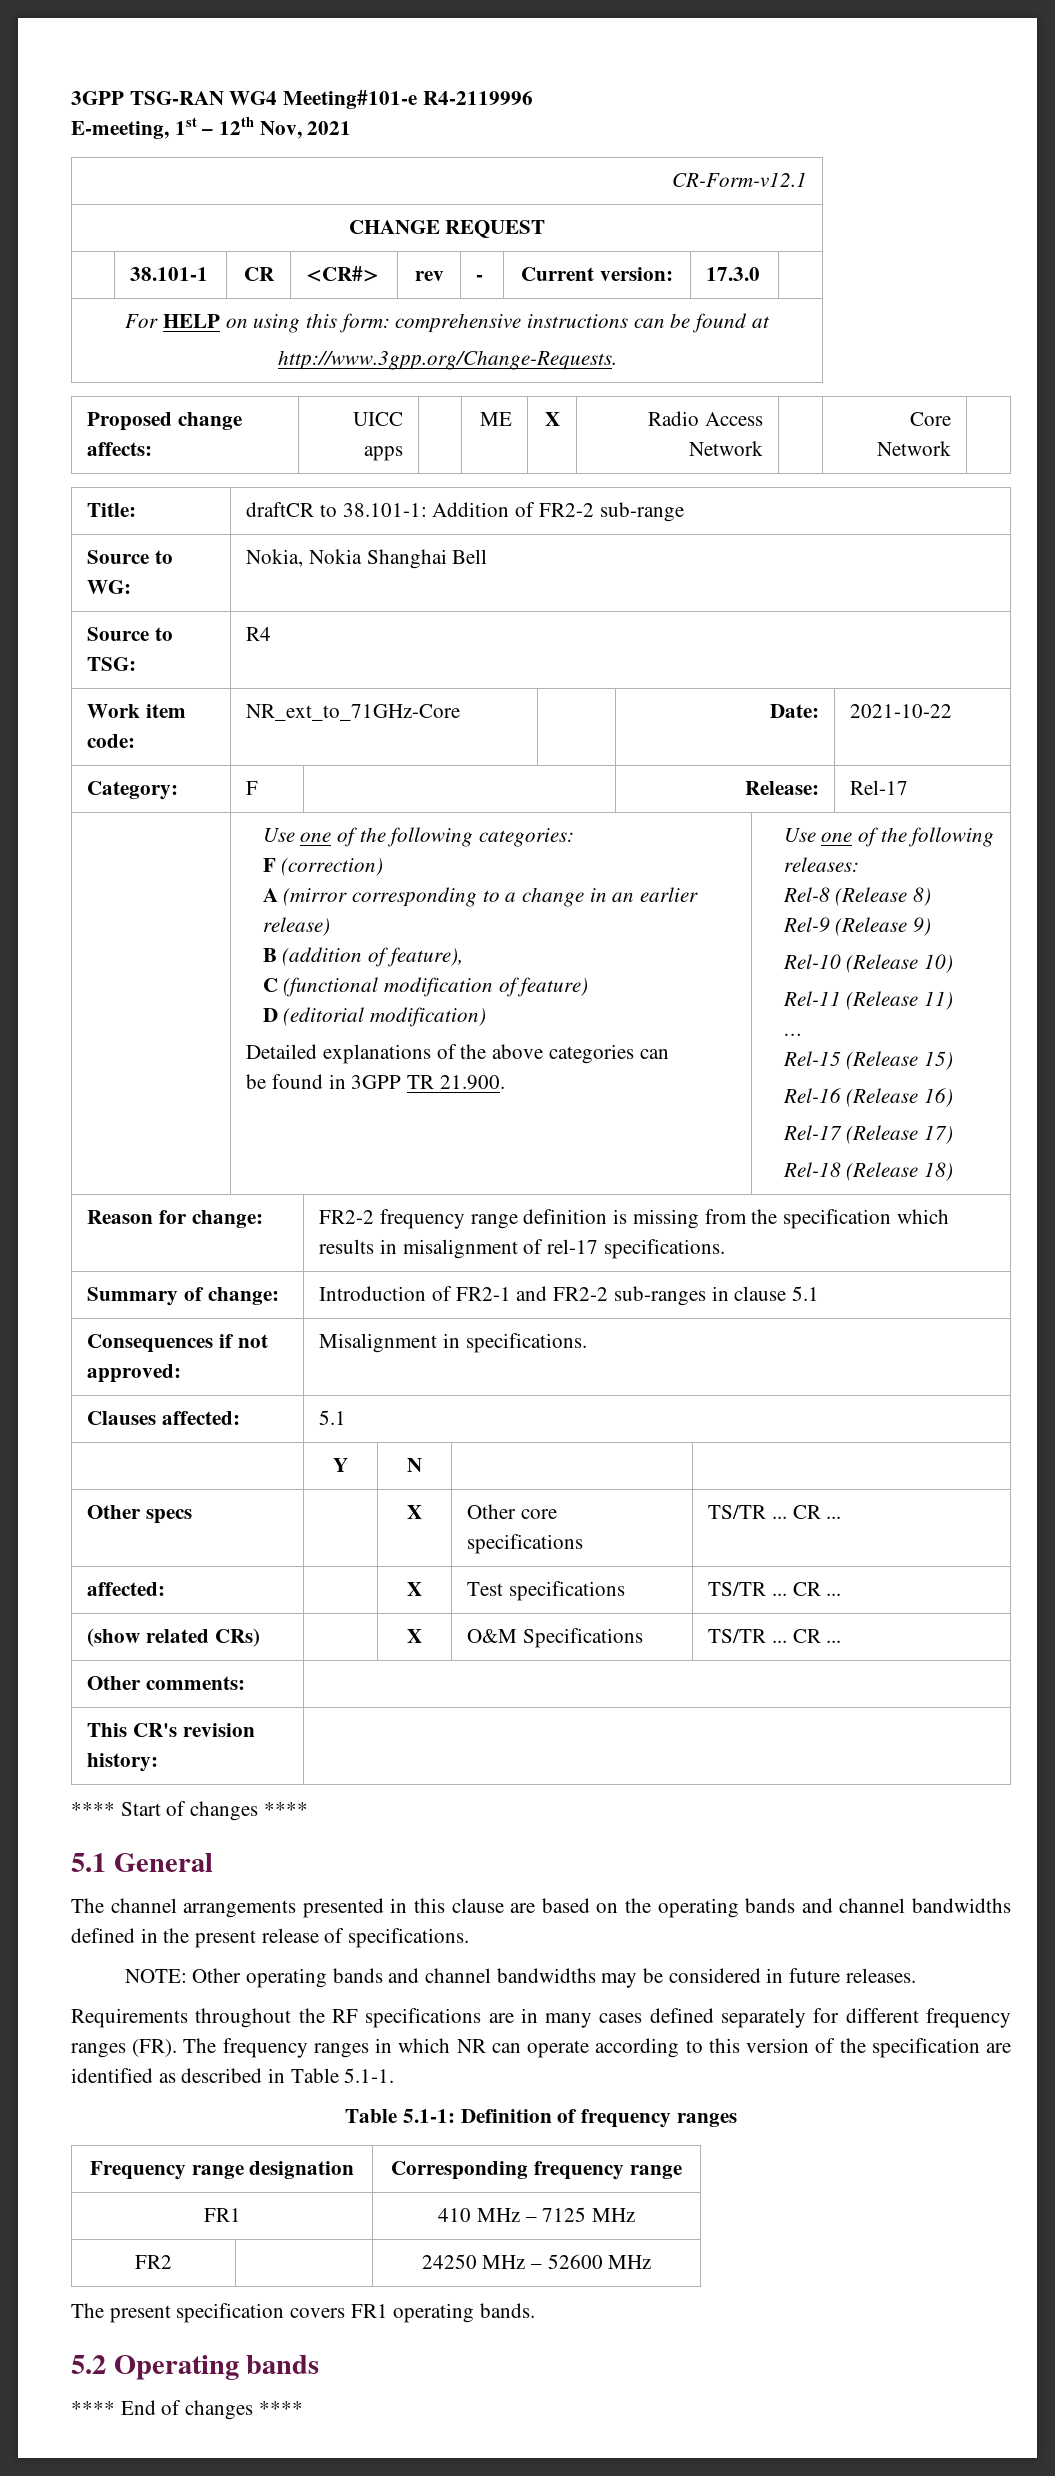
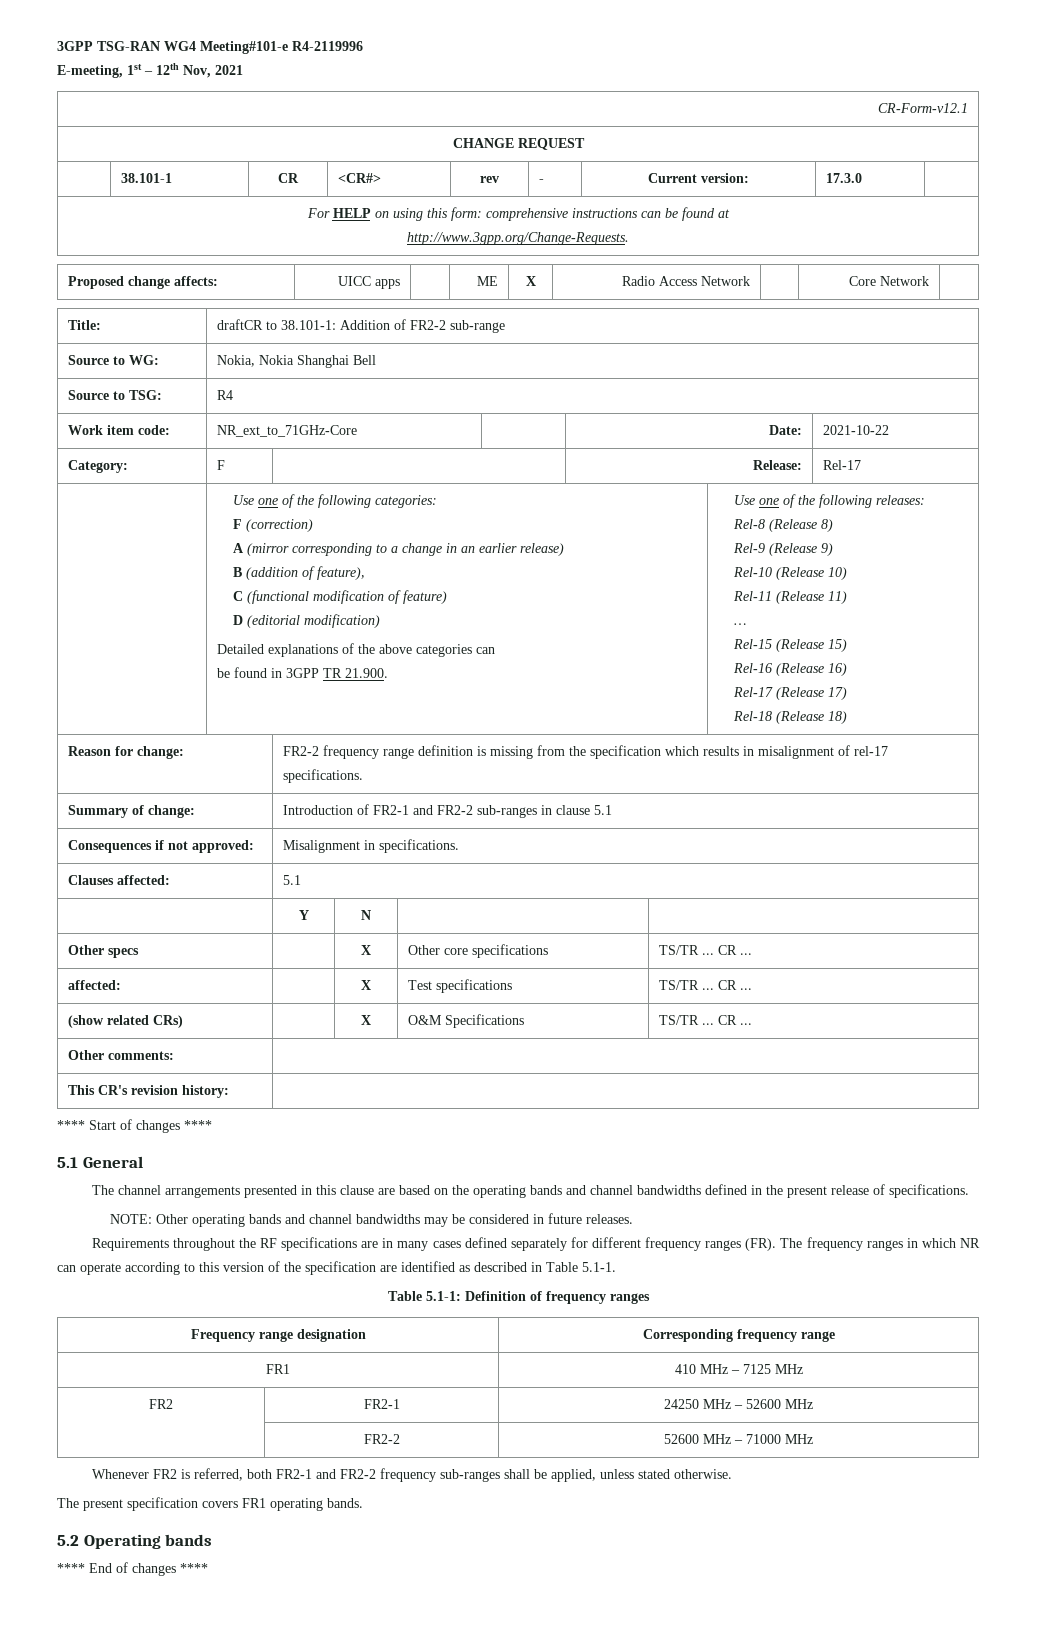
(172, 2262) none -> [363,1399,400,1409] FR2-1
(652, 2262) none -> [363,1434,400,1444] [664,1434,813,1444] [91,1468,732,1482] // | FR2-2 | 52600 MHz – 71000 MHz // Whenever FR2 is referred, both FR2-1 and FR2-2 frequency sub-ranges shall be applied, unless stated otherwise.

